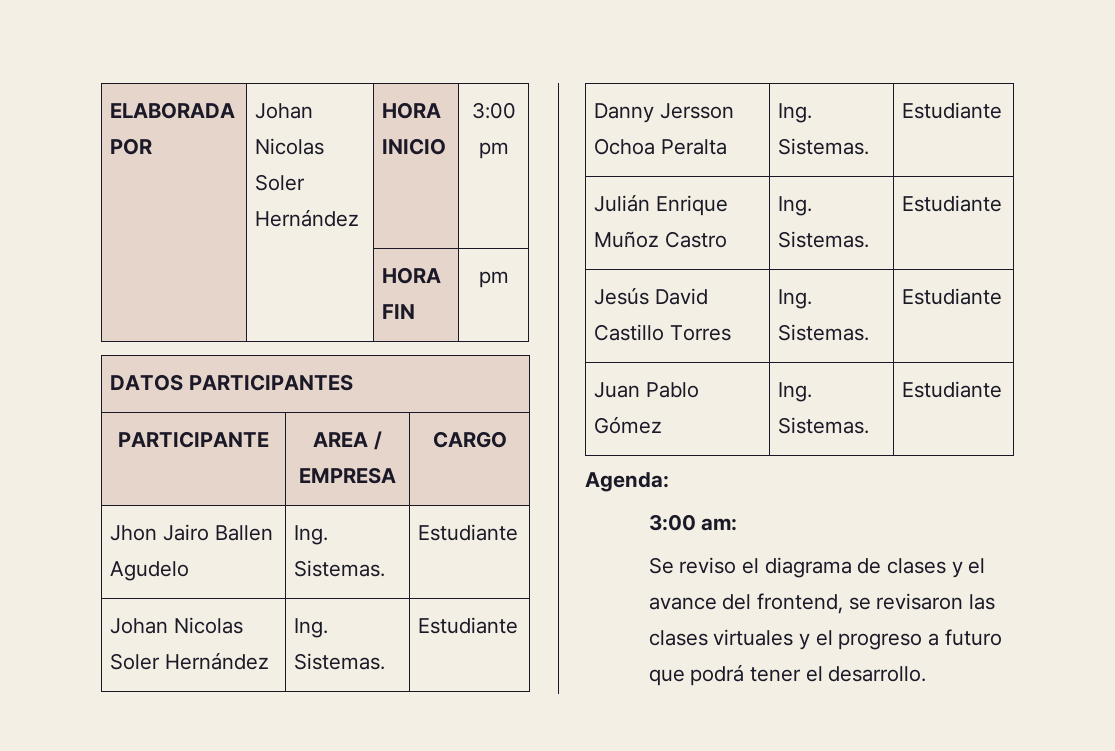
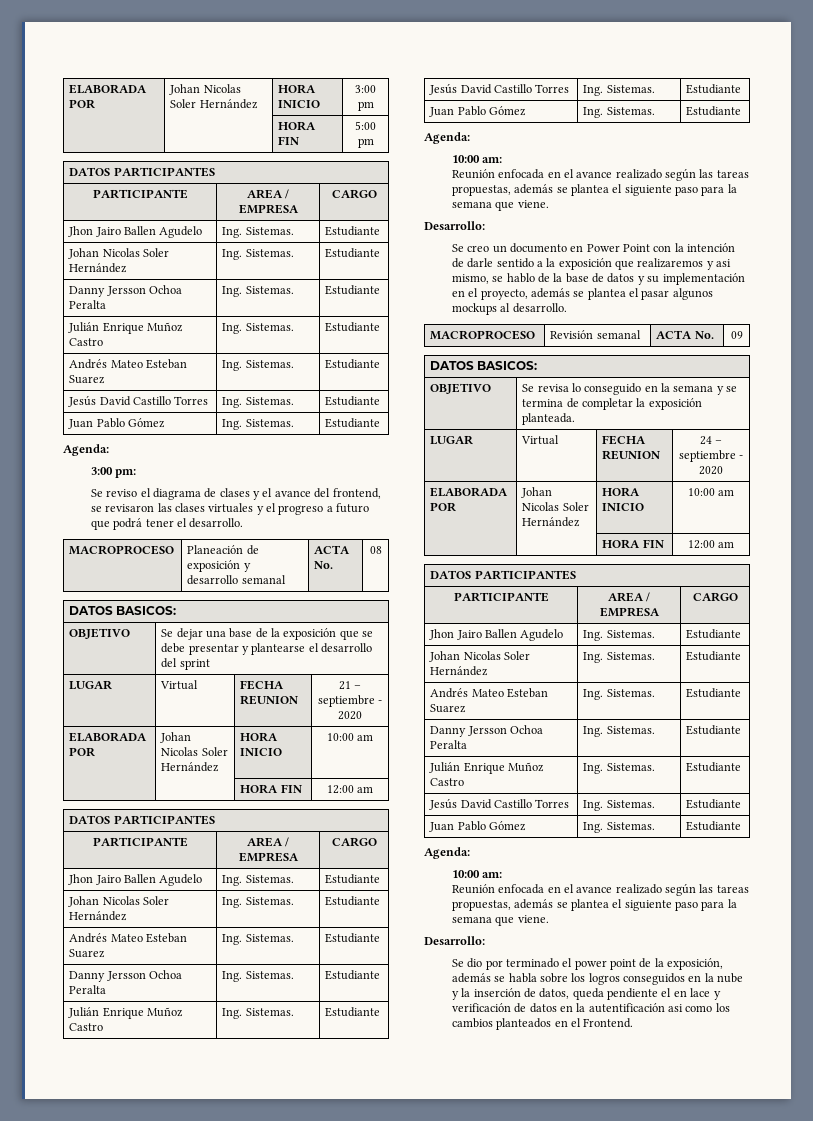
(416, 311) none -> [355,121,376,130] 5:00
(1003, 203) none -> [69,359,187,369] [69,375,106,384] [222,360,294,371] [325,359,381,369] // Andrés Mateo Esteban Suarez | Ing. Sistemas. | Estudiante
[701,518,738,531] am: -> [115,469,137,478] pm:
(927, 674) none -> [69,545,175,555] [187,545,259,555] [187,560,251,572] [187,575,286,585] [314,545,351,554] [314,561,334,569] [369,546,382,554] [69,606,177,615] [69,628,131,639] [161,628,374,640] [161,643,373,655] [161,658,210,670] [69,680,113,690] [160,680,199,690] [240,680,285,690] [240,695,299,705] [338,681,362,690] [317,695,383,707] [338,711,362,720] [69,732,148,742] [69,747,96,757] [160,732,192,743] [161,747,228,756] [161,762,220,772] [240,732,279,742] [240,748,283,756] [326,733,374,741] [240,784,302,794] [326,785,374,794] [69,815,215,825] [92,837,188,847] [246,837,290,847] [238,852,299,862] [331,837,377,847] [68,874,203,886] [222,875,294,886] [325,874,381,884] [68,896,169,907] [69,911,128,921] [222,897,294,908] [325,896,381,906] [69,933,187,943] [69,949,106,958] [222,934,294,945] [325,933,381,943] [69,970,182,982] [69,985,107,994] [222,971,294,982] [325,970,381,980] [68,1007,183,1019] [69,1023,104,1031] [222,1008,294,1019] [325,1007,381,1017] [429,83,570,95] [583,85,655,96] [686,84,742,94] [429,106,526,117] [583,107,655,118] [686,106,742,116] [424,132,470,144] [451,155,503,163] [451,168,749,181] [451,184,737,196] [451,200,549,211] [424,221,485,230] [451,243,736,253] [451,258,732,270] [451,273,745,285] [451,288,713,300] [451,303,567,315] [430,330,536,340] [550,330,641,339] [656,330,714,339] [730,331,743,339] [430,361,538,370] [430,383,492,394] [522,383,738,395] [522,398,702,410] [522,413,576,425] [430,435,474,445] [521,435,560,445] [602,435,647,445] [602,450,661,460] [699,436,723,445] [678,450,744,462] [699,466,723,475] [430,487,509,497] [430,502,457,512] [521,487,553,498] [522,502,589,511] [522,517,581,527] [602,487,641,497] [602,503,645,511] [687,488,735,496] [602,539,664,549] [687,540,735,549] [430,570,576,580] [453,592,549,602] [607,592,651,602] [599,607,660,617] [692,592,738,602] [429,629,564,641] [583,630,655,641] [686,629,742,639] [429,651,530,662] [430,666,489,676] [583,652,655,663] [686,651,742,661] [430,688,548,698] [430,704,467,713] [583,689,655,700] [686,688,742,698] [430,725,543,737] [430,740,468,749] [583,726,655,737] [686,725,742,735] [429,762,544,774] [430,778,465,786] [583,763,655,774] [686,762,742,772] [429,798,570,810] [583,800,655,811] [686,799,742,809] [429,821,526,832] [583,822,655,833] [686,821,742,831] [424,847,470,859] [451,870,503,878] [451,883,749,896] [451,899,737,911] [451,915,549,926] [424,936,485,945] [451,958,724,970] [451,973,744,985] [451,988,721,1000] [451,1003,730,1013] [451,1018,634,1030] // MACROPROCESO | Planeación de exposición y desarrollo semanal | ACTA No. | 08 // DATOS BASICOS: // OBJETIVO | Se dejar una base de la exposición que se debe presentar y plantearse el desarrollo del sprint // LUGAR | Virtual | FECHA REUNION | 21 – septiembre - 2020 // ELABORADA POR | Johan Nicolas Soler Hernández | HORA INICIO | 10:00 am // | | HORA FIN | 12:00 am // DATOS PARTICIPANTES // PARTICIPANTE | AREA / EMPRESA | CARGO // Jhon Jairo Ballen Agudelo | Ing. Sistemas. | Estudiante // Johan Nicolas Soler Hernández | Ing. Sistemas. | Estudiante // Andrés Mateo Esteban Suarez | Ing. Sistemas. | Estudiante // Danny Jersson Ochoa Peralta | Ing. Sistemas. | Estudiante // Julián Enrique Muñoz Castro | Ing. Sistemas. | Estudiante // Jesús David Castillo Torres | Ing. Sistemas. | Estudiante // Juan Pablo Gómez | Ing. Sistemas. | Estudiante // Agenda: // 10:00 am: // Reunión enfocada en el avance realizado según las tareas propuestas, además se plantea el siguiente paso para la semana que viene. // Desarrollo: // Se creo un documento en Power Point con la intención de darle sentido a la exposición que realizaremos y asi mismo, se hablo de la base de datos y su implementación en el proyecto, además se plantea el pasar algunos mockups al desarrollo. // MACROPROCESO | Revisión semanal | ACTA No. | 09 // DATOS BASICOS: // OBJETIVO | Se revisa lo conseguido en la semana y se termina de completar la exposición planteada. // LUGAR | Virtual | FECHA REUNION | 24 – septiembre - 2020 // ELABORADA POR | Johan Nicolas Soler Hernández | HORA INICIO | 10:00 am // | | HORA FIN | 12:00 am // DATOS PARTICIPANTES // PARTICIPANTE | AREA / EMPRESA | CARGO // Jhon Jairo Ballen Agudelo | Ing. Sistemas. | Estudiante // Johan Nicolas Soler Hernández | Ing. Sistemas. | Estudiante // Andrés Mateo Esteban Suarez | Ing. Sistemas. | Estudiante // Danny Jersson Ochoa Peralta | Ing. Sistemas. | Estudiante // Julián Enrique Muñoz Castro | Ing. Sistemas. | Estudiante // Jesús David Castillo Torres | Ing. Sistemas. | Estudiante // Juan Pablo Gómez | Ing. Sistemas. | Estudiante // Agenda: // 10:00 am: // Reunión enfocada en el avance realizado según las tareas propuestas, además se plantea el siguiente paso para la semana que viene. // Desarrollo: // Se dio por terminado el power point de la exposición, además se habla sobre los logros conseguidos en la nube y la inserción de datos, queda pendiente el en lace y verificación de datos en la autentificación asi como los cambios planteados en el Frontend.

